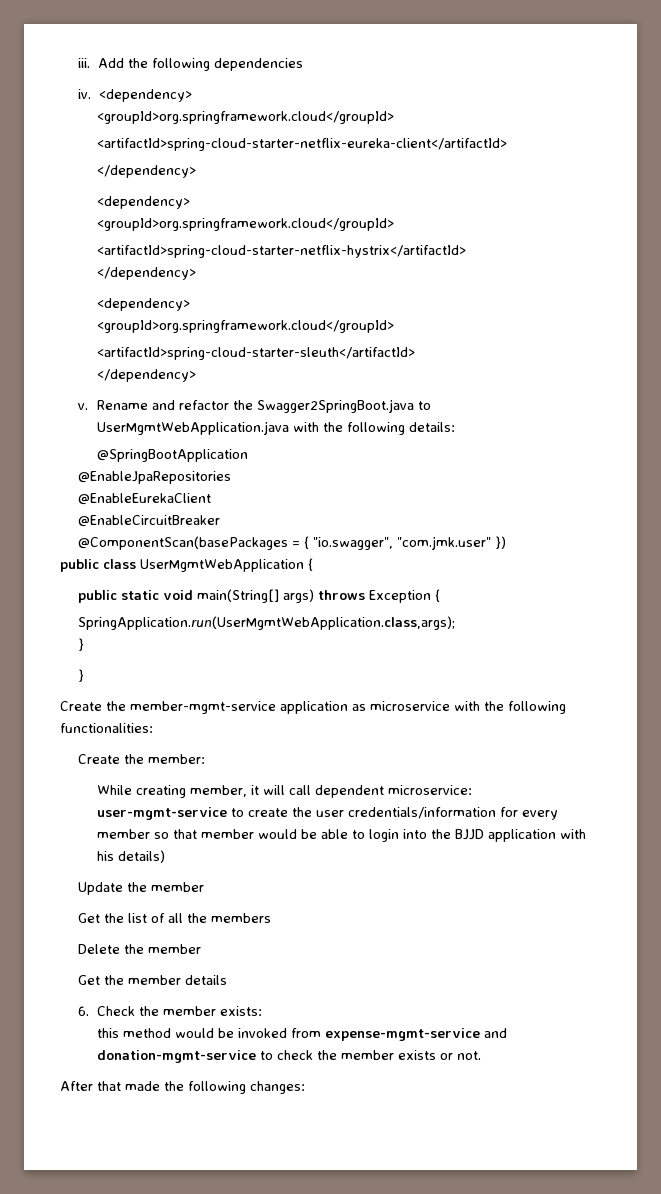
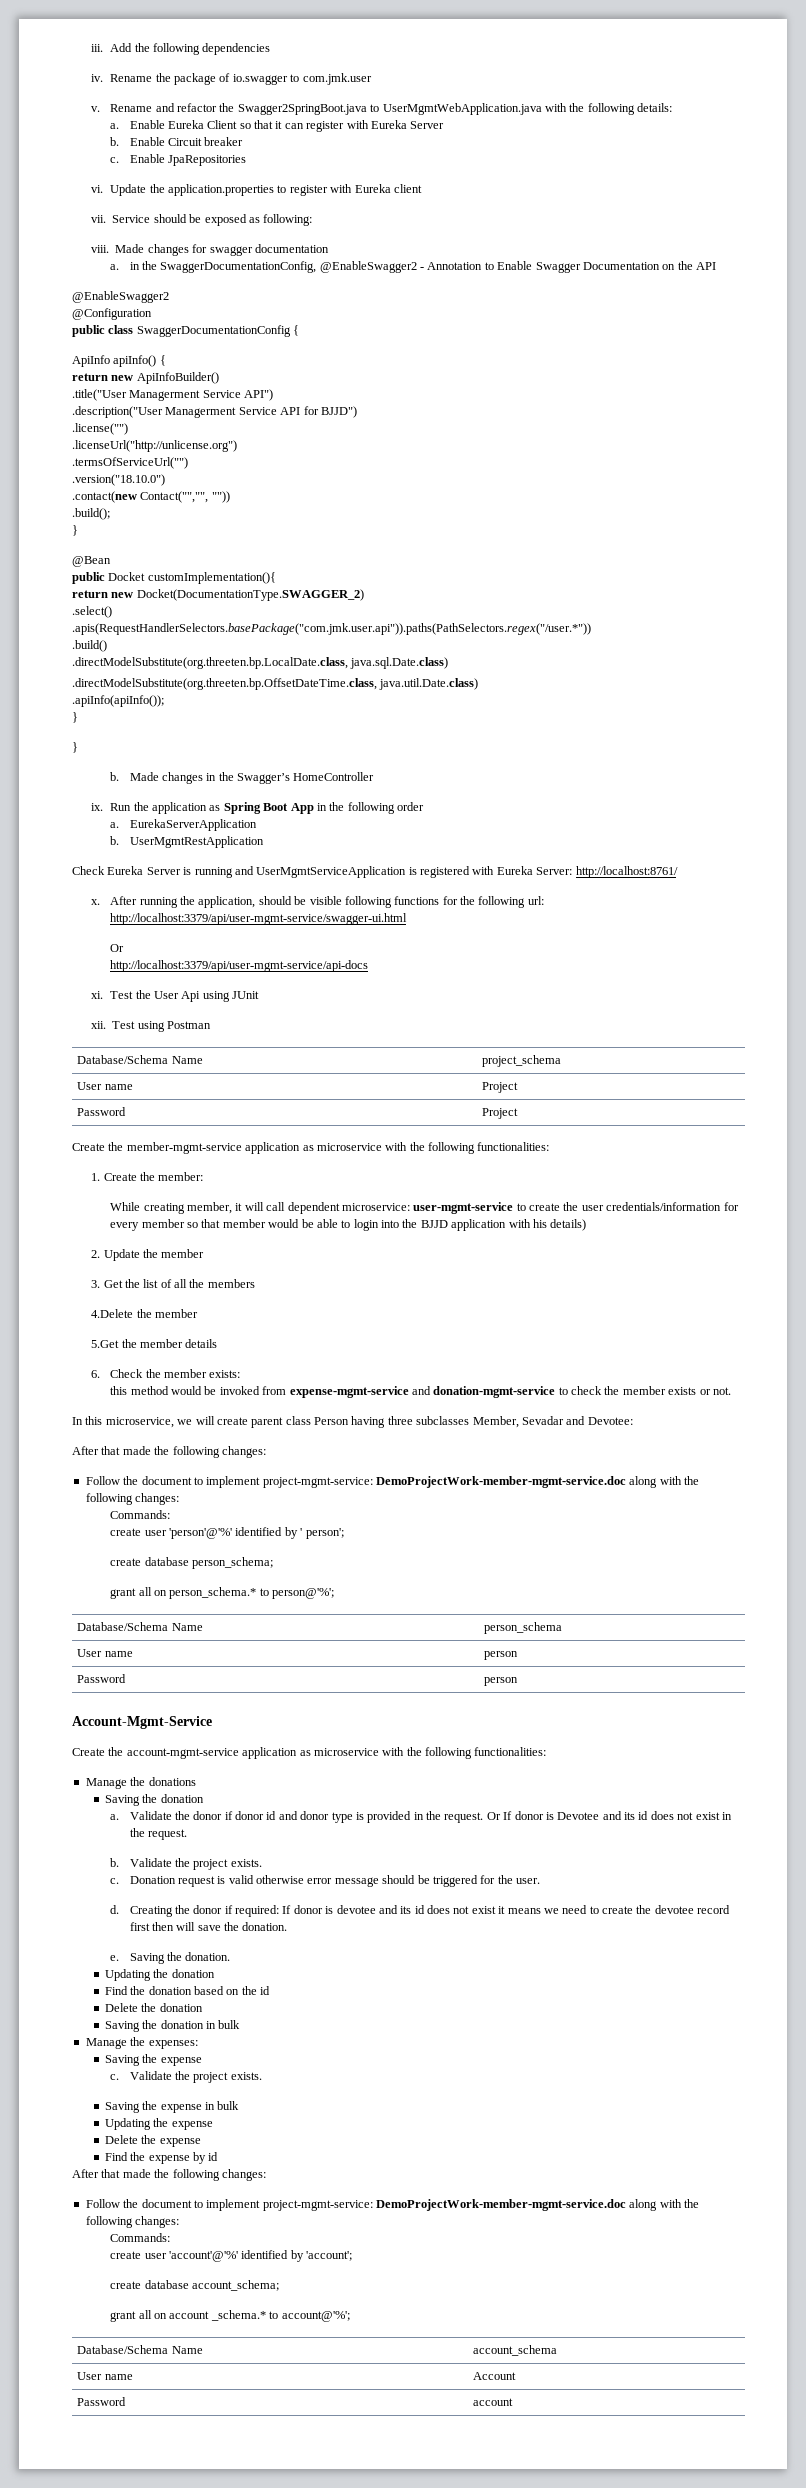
[98,89,192,102] [96,111,394,124] [96,138,507,151] [96,165,196,178] [96,196,190,209] [96,218,394,231] [96,245,466,258] [96,267,196,280] [96,298,190,311] [96,320,394,333] [96,347,415,360] [96,369,196,382] <dependency> // <groupId>org.springframework.cloud</groupId> // <artifactId>spring-cloud-starter-netflix-eureka-client</artifactId> // </dependency> // <dependency> // <groupId>org.springframework.cloud</groupId> // <artifactId>spring-cloud-starter-netflix-hystrix</artifactId> // </dependency> // <dependency> // <groupId>org.springframework.cloud</groupId> // <artifactId>spring-cloud-starter-sleuth</artifactId> // </dependency> -> [110,73,372,85] Rename the package of io.swagger to com.jmk.user
[96,449,248,462] [78,471,232,484] [78,493,212,505] [78,515,221,527] [78,536,507,550] @SpringBootApplication // @EnableJpaRepositories // @EnableEurekaClient // @EnableCircuitBreaker // @ComponentScan(basePackages = { "io.swagger", "com.jmk.user" }) -> [110,120,445,132] [110,137,244,146] [110,154,246,166] [91,184,422,196] [91,214,313,226] [91,244,329,256] [110,261,717,273] [72,291,169,303] [72,308,152,320] a. Enable Eureka Client so that it can register with Eureka Server // b. Enable Circuit breaker // c. Enable JpaRepositories // vi. Update the application.properties to register with Eureka client // vii. Service should be exposed as following: // viii. Made changes for swagger documentation // a. in the SwaggerDocumentationConfig, @EnableSwagger2 - Annotation to Enable Swagger Documentation on the API // @EnableSwagger2 // @Configuration
[140,558,313,572] [78,589,441,603] [78,616,456,630] [78,638,85,651] [78,669,85,682] UserMgmtWebApplication { // public static void main(String[] args) throws Exception { // SpringApplication.run(UserMgmtWebApplication.class,args); // } // } -> [136,325,300,337] [72,355,166,367] [72,372,219,384] [72,389,274,401] [72,406,357,418] [72,423,128,435] [72,440,237,452] [72,457,188,469] [72,474,165,486] [72,491,230,503] [72,508,110,520] [72,525,78,536] [72,556,111,567] [72,572,276,584] [72,589,364,601] [72,606,112,618] [72,623,591,635] [72,640,107,652] [72,657,449,669] [72,678,479,690] [72,695,164,707] [72,712,78,723] [72,742,78,753] [110,772,375,784] [91,802,425,814] [110,819,257,831] [110,836,264,848] [72,866,678,878] [91,896,544,908] [110,913,408,925] [110,944,125,952] [110,960,369,972] [91,990,260,1002] [91,1021,212,1032] [77,1055,203,1064] [482,1055,562,1067] [77,1082,133,1090] [482,1082,519,1093] [77,1107,127,1116] [482,1108,519,1119] SwaggerDocumentationConfig { // ApiInfo apiInfo() { // return new ApiInfoBuilder() // .title("User Managerment Service API") // .description("User Managerment Service API for BJJD") // .license("") // .licenseUrl("http://unlicense.org") // .termsOfServiceUrl("") // .version("18.10.0") // .contact(new Contact("","", "")) // .build(); // } // @Bean // public Docket customImplementation(){ // return new Docket(DocumentationType.SWAGGER_2) // .select() // .apis(RequestHandlerSelectors.basePackage("com.jmk.user.api")).paths(PathSelectors.regex("/user.*")) // .build() // .directModelSubstitute(org.threeten.bp.LocalDate.class, java.sql.Date.class) // .directModelSubstitute(org.threeten.bp.OffsetDateTime.class, java.util.Date.class) // .apiInfo(apiInfo()); // } // } // b. Made changes in the Swagger’s HomeController // ix. Run the application as Spring Boot App in the following order // a. EurekaServerApplication // b. UserMgmtRestApplication // Check Eureka Server is running and UserMgmtServiceApplication is registered with Eureka Server: http://localhost:8761/ // x. After running the application, should be visible following functions for the following url: http://localhost:3379/api/user-mgmt-service/swagger-ui.html // Or // http://localhost:3379/api/user-mgmt-service/api-docs // xi. Test the User Api using JUnit // xii. Test using Postman // Database/Schema Name | project_schema // User name | Project // Password | Project
(153, 728) none -> [91,1173,101,1181] 1.
(165, 856) none -> [91,1250,101,1258] 2.
(205, 887) none -> [91,1280,101,1288] 3.
[78,944,202,954] [78,975,101,985] Delete the member // Get -> [91,1309,198,1318] [91,1340,120,1348] 4.Delete the member // 5.Get
[60,1081,305,1094] // After that made the following changes: -> [72,1416,633,1428] [72,1446,266,1458] [85,1476,700,1488] [85,1493,180,1505] [110,1510,171,1519] [110,1527,344,1539] [110,1557,274,1569] [110,1587,335,1599] [77,1622,203,1631] [484,1622,563,1634] [77,1649,133,1657] [484,1651,519,1660] [77,1674,127,1683] [484,1677,519,1686] [72,1716,212,1729] [72,1747,547,1759] [85,1777,196,1789] [104,1794,204,1806] [110,1811,732,1823] [129,1828,187,1840] [110,1858,262,1870] [110,1875,541,1887] [110,1905,731,1917] [129,1922,288,1931] [110,1952,231,1964] [104,1969,215,1981] [104,1986,271,1995] [104,2003,203,2012] [104,2020,241,2032] [85,2037,198,2049] [104,2054,202,2066] [110,2071,262,2083] [104,2101,240,2113] [104,2118,213,2130] [104,2135,201,2147] [104,2152,219,2164] [72,2169,266,2181] [85,2199,700,2211] [85,2216,180,2228] [110,2233,171,2242] [110,2250,353,2262] [110,2280,280,2291] [110,2310,350,2322] [77,2345,203,2354] [473,2345,558,2356] [77,2372,133,2380] [473,2372,517,2380] [77,2397,127,2406] [473,2398,514,2406] // In this microservice, we will create parent class Person having three subclasses Member, Sevadar and Devotee: // After that made the following changes: // Follow the document to implement project-mgmt-service: DemoProjectWork-member-mgmt-service.doc along with the following changes: // Commands: // create user 'person'@'%' identified by ' person'; // create database person_schema; // grant all on person_schema.* to person@'%'; // Database/Schema Name | person_schema // User name | person // Password | person // Account-Mgmt-Service // Create the account-mgmt-service application as microservice with the following functionalities: // Manage the donations // Saving the donation // a. Validate the donor if donor id and donor type is provided in the request. Or If donor is Devotee and its id does not exist in the request. // b. Validate the project exists. // c. Donation request is valid otherwise error message should be triggered for the user. // d. Creating the donor if required: If donor is devotee and its id does not exist it means we need to create the devotee record first then will save the donation. // e. Saving the donation. // Updating the donation // Find the donation based on the id // Delete the donation // Saving the donation in bulk // Manage the expenses: // Saving the expense // c. Validate the project exists. // Saving the expense in bulk // Updating the expense // Delete the expense // Find the expense by id // After that made the following changes: // Follow the document to implement project-mgmt-service: DemoProjectWork-member-mgmt-service.doc along with the following changes: // Commands: // create user 'account'@'%' identified by 'account'; // create database account_schema; // grant all on account _schema.* to account@'%'; // Database/Schema Name | account_schema // User name | Account // Password | account

